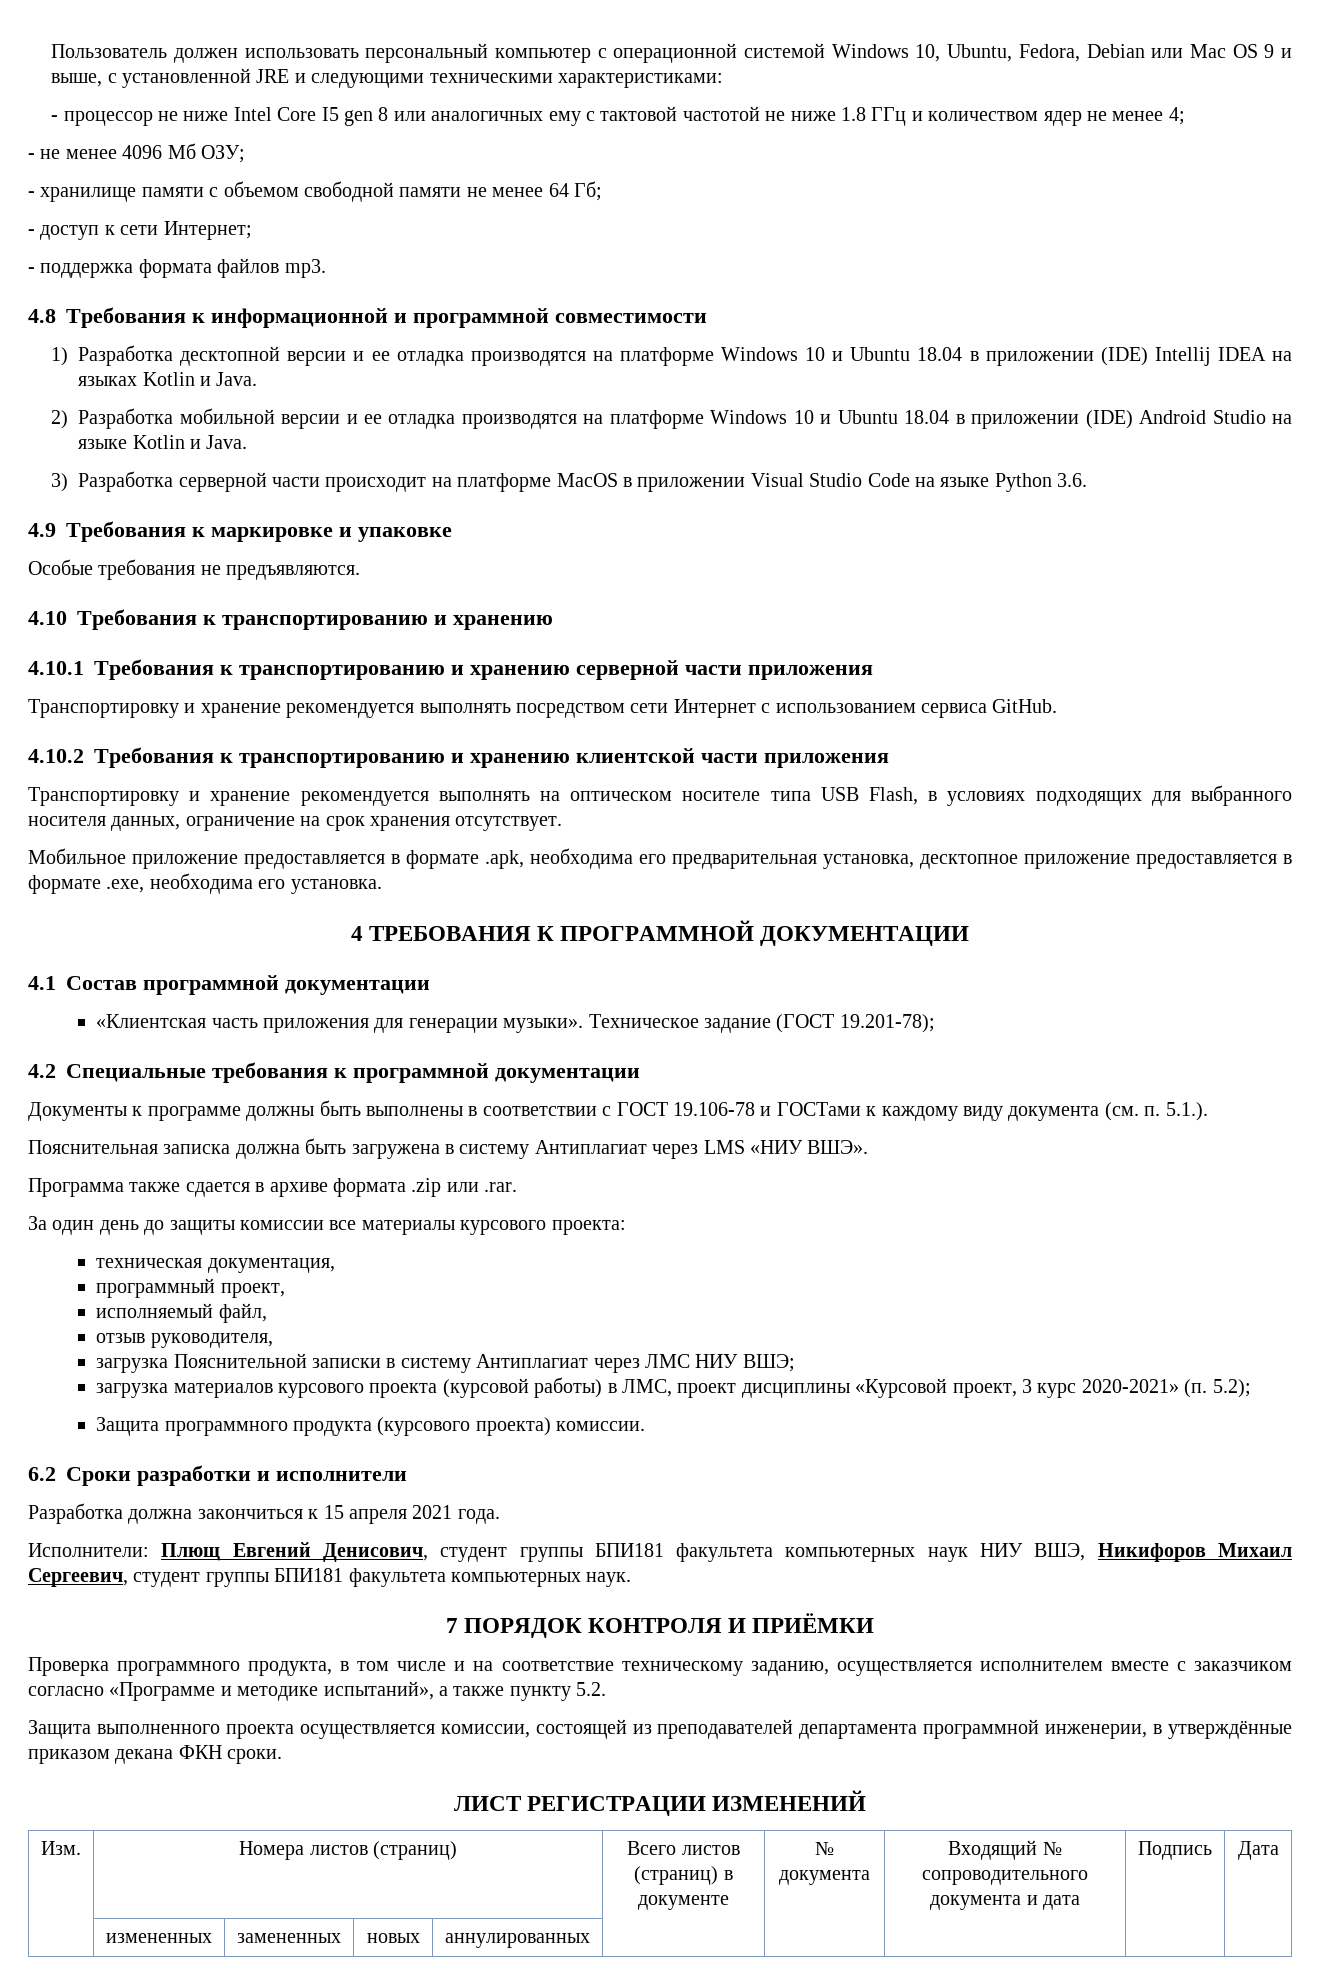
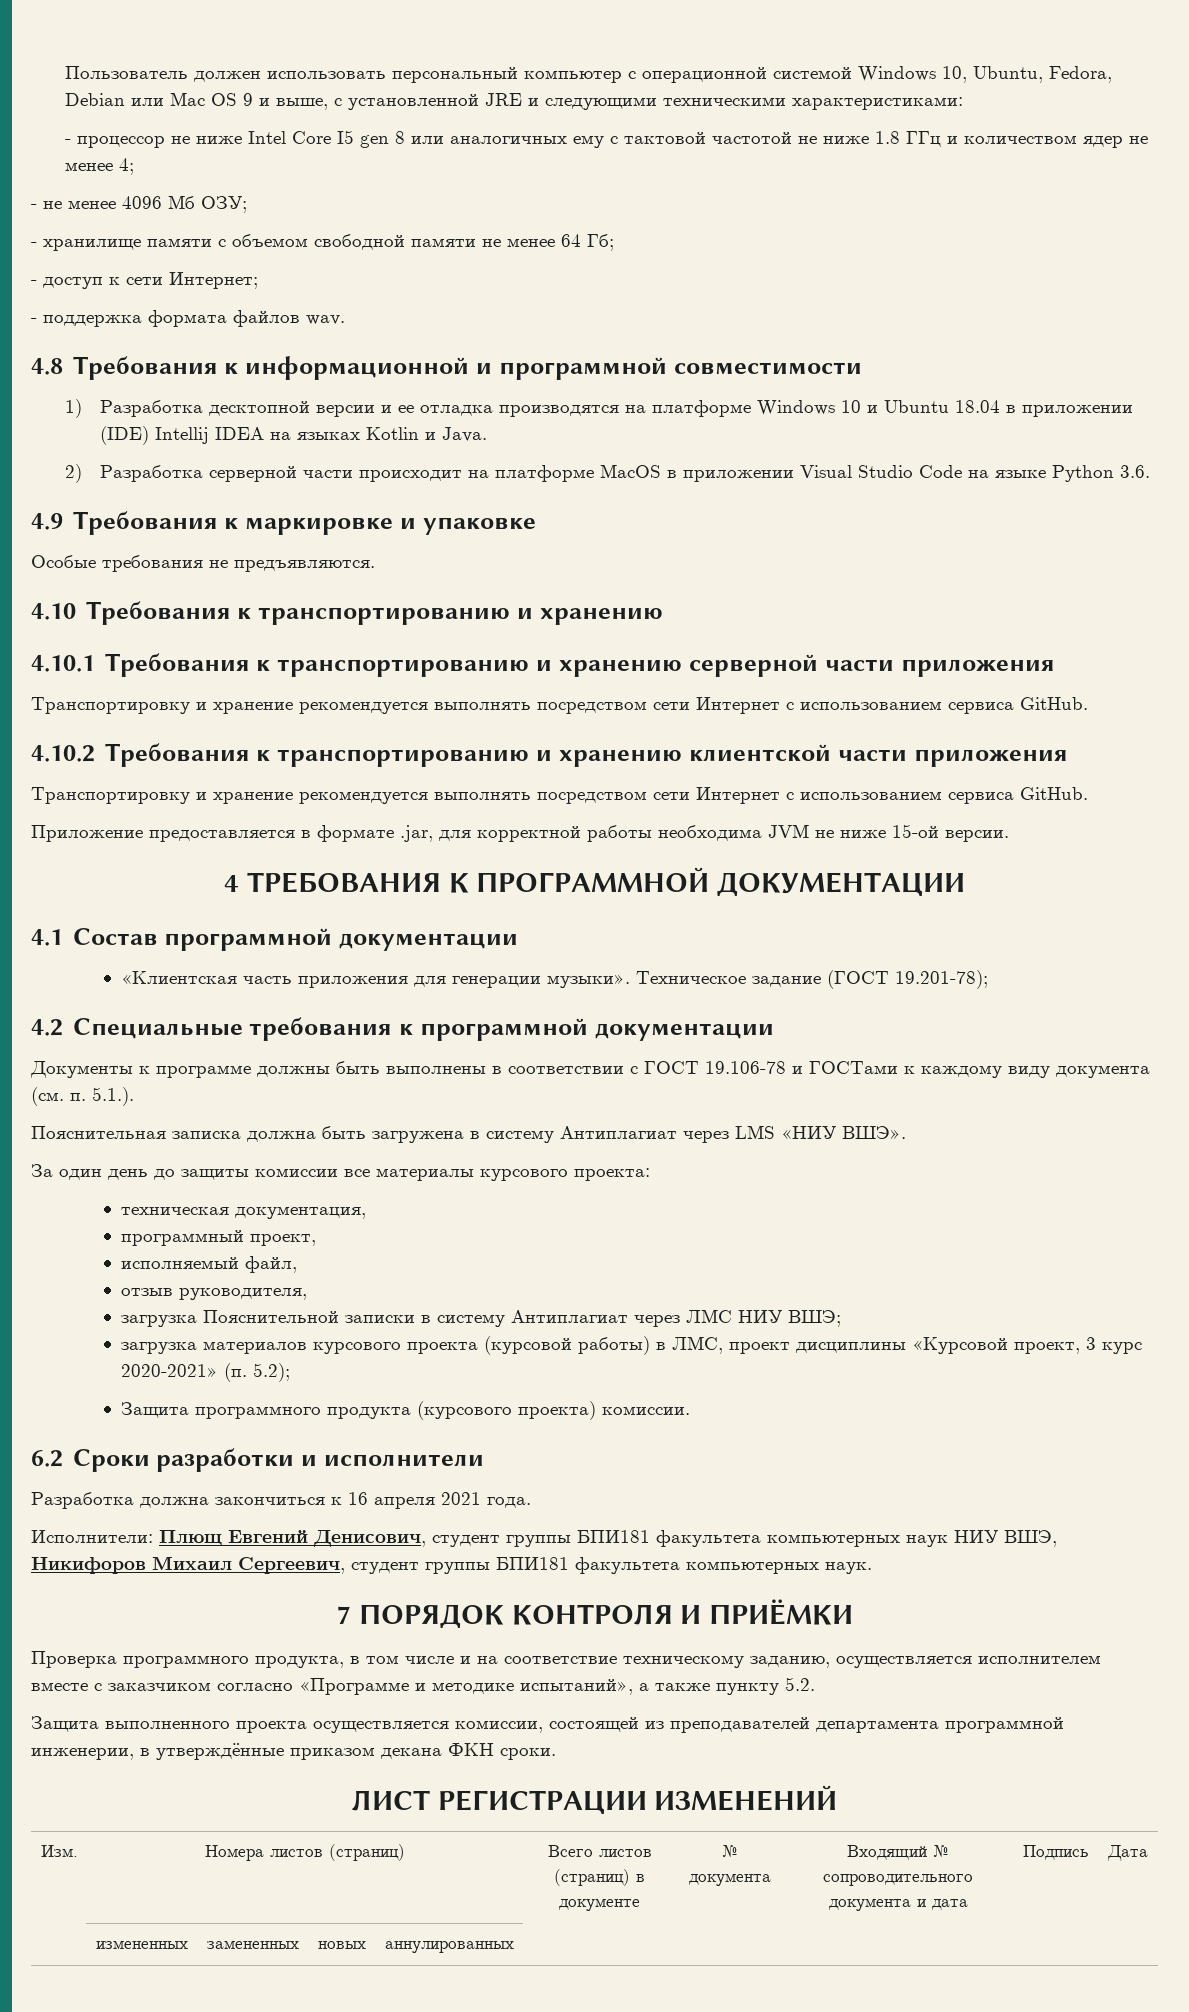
[284,259,326,278] mp3. -> [306,315,345,325] wav.
[179,408,1292,429] [78,435,248,449] [51,471,174,492] мобильной версии и ее отладка производятся на платформе Windows 10 и Ubuntu 18.04 в приложении (IDE) Android Studio на языке Kotlin и Java. // 3) Разработка -> (203, 473) none
[540,785,1293,806] [28,816,563,831] [28,848,1292,869] [28,873,382,894] на оптическом носителе типа USB Flash, в условиях подходящих для выбранного носителя данных, ограничение на срок хранения отсутствует. // Мобильное приложение предоставляется в формате .apk, необходима его предварительная установка, десктопное приложение предоставляется в формате .exe, необходима его установка. -> [537,787,1088,804] [31,824,1009,842] посредством сети Интернет с использованием сервиса GitHub. // Приложение предоставляется в формате .jar, для корректной работы необходима JVM не ниже 15-ой версии.
[28,1178,518,1197] // Программа также сдается в архиве формата .zip или .rar. -> (906, 1132) none
[323,1505,344,1519] 15 -> [348,1492,368,1505] 16

